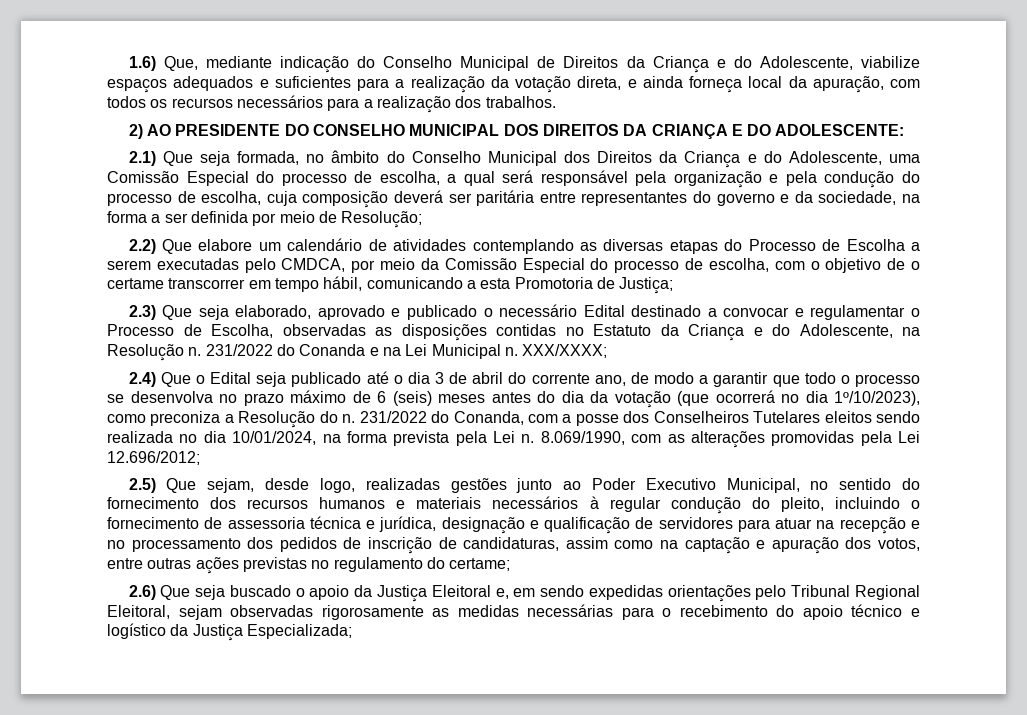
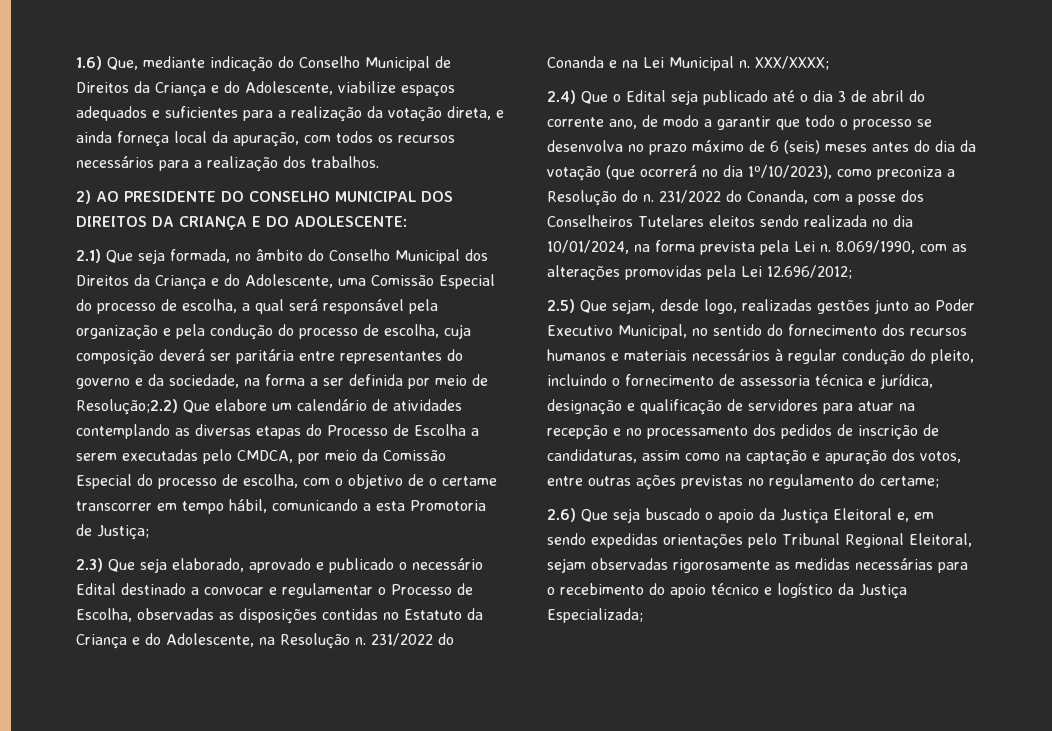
[341,211,423,228] [128,239,156,254] Resolução; // 2.2) -> [76,399,178,415] Resolução;2.2)

